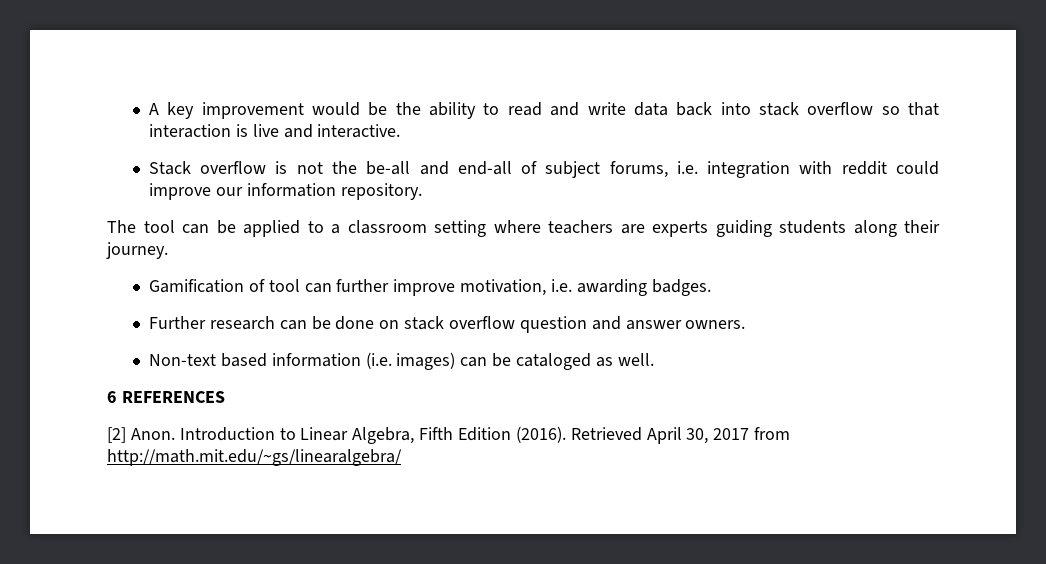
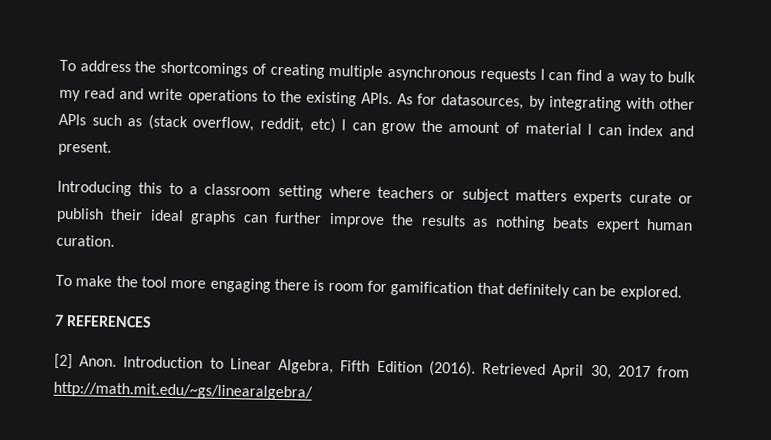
[148,102,939,119] [148,124,401,138] [148,161,939,178] [148,183,422,200] [107,220,300,237] A key improvement would be the ability to read and write data back into stack overflow so that interaction is live and interactive. // Stack overflow is not the be-all and end-all of subject forums, i.e. integration with reddit could improve our information repository. // The tool can be applied -> [59,59,697,85] [59,87,695,112] [58,113,694,137] [58,140,112,156] [57,180,163,197] To address the shortcomings of creating multiple asynchronous requests I can find a way to bulk my read and write operations to the existing APIs. As for datasources, by integrating with other APIs such as (stack overflow, reddit, etc) I can grow the amount of material I can index and present. // Introducing this
[620,220,940,237] [106,242,168,259] [148,279,711,296] [148,316,746,333] [148,352,654,370] [107,391,117,403] are experts guiding students along their journey. // Gamification of tool can further improve motivation, i.e. awarding badges. // Further research can be done on stack overflow question and answer owners. // Non-text based information (i.e. images) can be cataloged as well. // 6 -> [440,188,693,206] [56,207,693,233] [56,234,115,247] [55,274,682,301] [54,314,64,326] or subject matters experts curate or publish their ideal graphs can further improve the results as nothing beats expert human curation. // To make the tool more engaging there is room for gamification that definitely can be explored. // 7

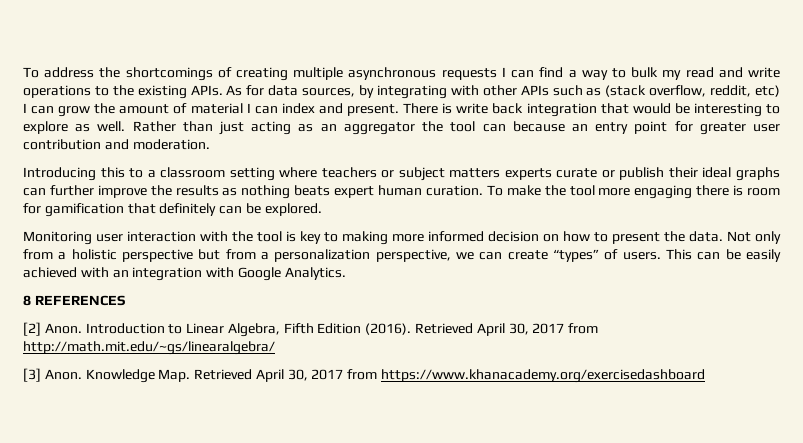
[441,94,525,110] datasources, -> [268,85,356,97] data sources,
(112, 148) none -> [403,103,780,117] [23,121,781,135] [23,139,210,150] There is write back integration that would be interesting to explore as well. Rather than just acting as an aggregator the tool can because an entry point for greater user contribution and moderation.
(115, 240) // -> (483, 190) none
[54,314,64,326] 7 -> [23,231,781,245] [23,249,782,262] [23,267,346,281] [23,295,31,306] Monitoring user interaction with the tool is key to making more informed decision on how to present the data. Not only from a holistic perspective but from a personalization perspective, we can create “types” of users. This can be easily achieved with an integration with Google Analytics. // 8
(313, 391) none -> [23,368,706,383] // [3] Anon. Knowledge Map. Retrieved April 30, 2017 from https://www.khanacademy.org/exercisedashboard

